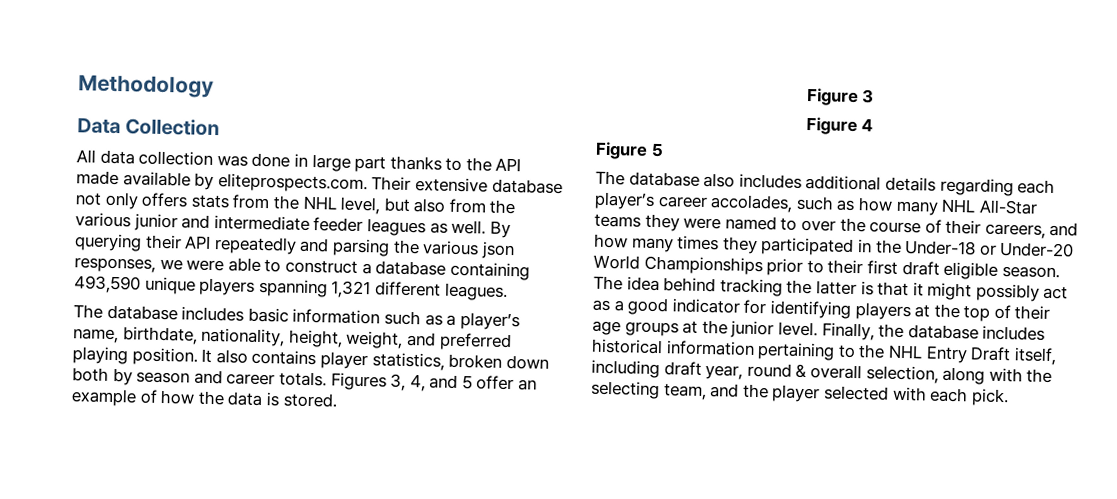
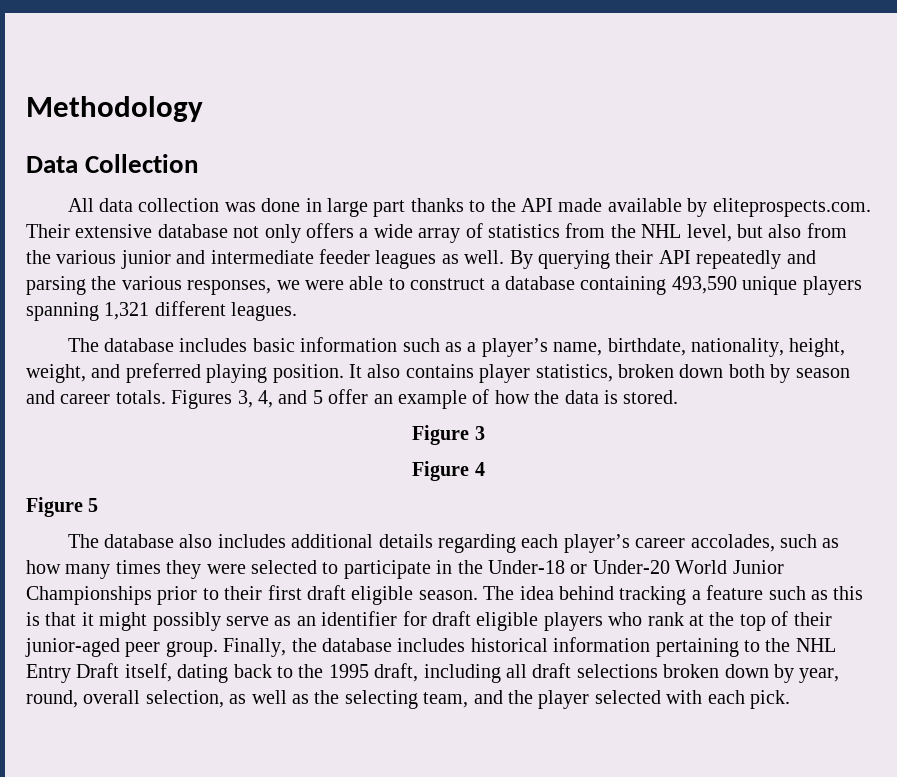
[190,194,230,209] stats -> [359,223,560,243] a wide array of statistics
[480,241,515,260] json -> (182, 283) none
[941,198,1038,215] [594,213,1079,239] [594,233,855,256] NHL All-Star teams they were named to over the course of their careers, and how many times they participated -> [115,560,431,579] times they were selected to participate
(640, 262) none -> [732,560,784,574] Junior
[786,279,857,296] the latter -> [691,585,864,600] a feature such as this
[1043,285,1069,300] [592,297,911,321] act as a good indicator for identifying players -> [226,611,684,631] serve as an identifier for draft eligible players who rank
[592,319,818,339] age groups at the junior level. -> [25,638,218,657] junior-aged peer group.
[591,359,1023,385] including draft year, round & overall selection, along with -> [177,663,840,683] [26,690,309,708] dating back to the 1995 draft, including all draft selections broken down by year, round, overall selection, as well as

